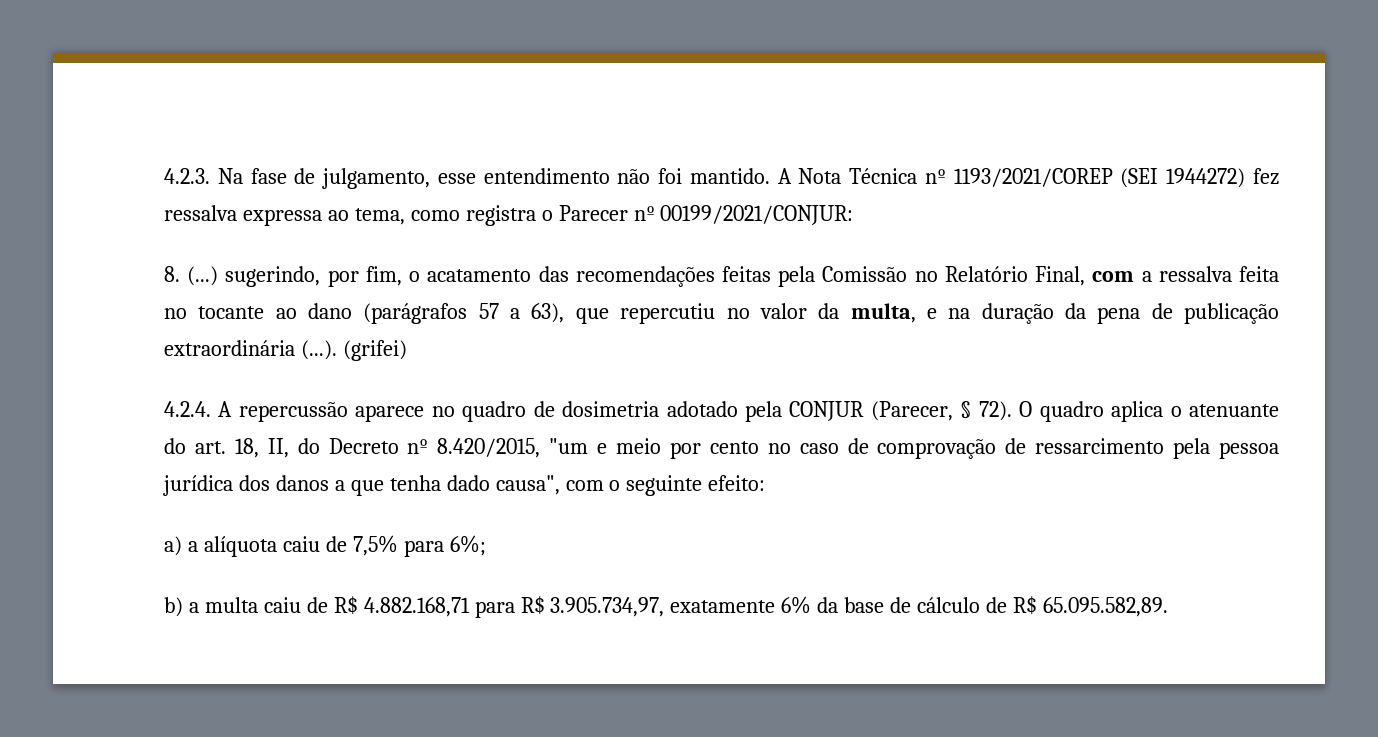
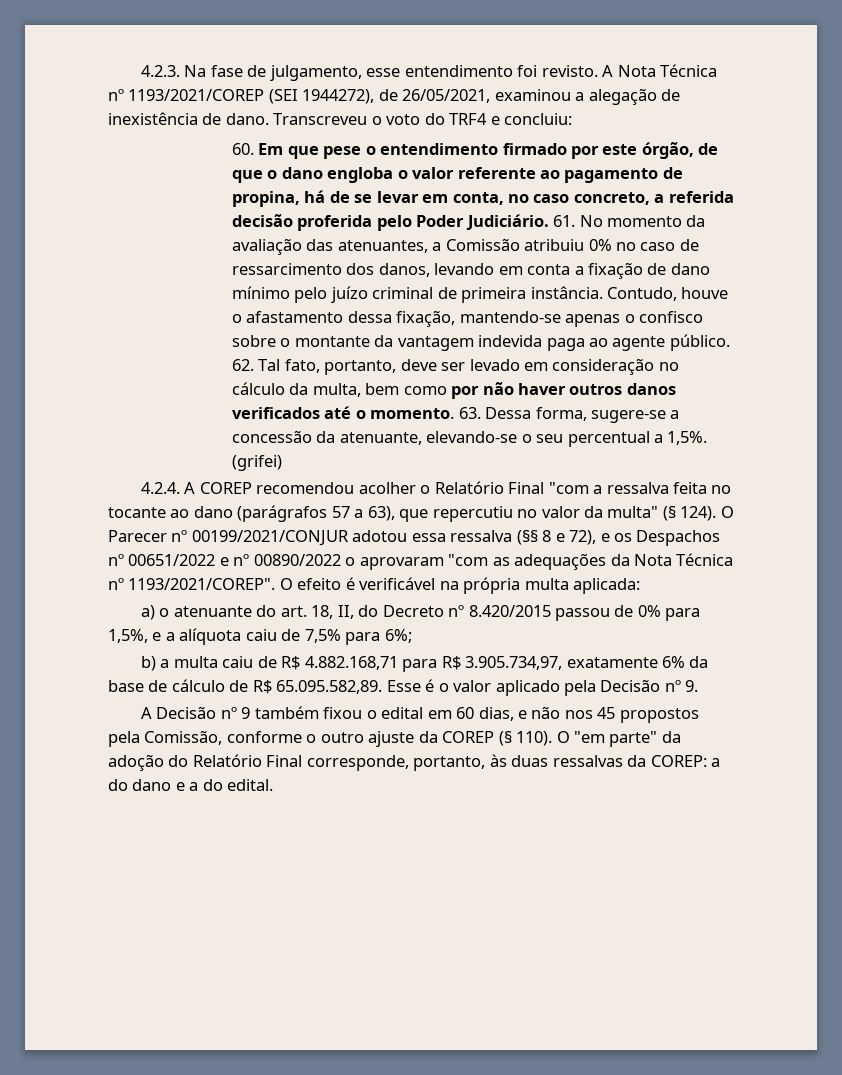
[617,168,770,184] não foi mantido. -> [517,65,598,77] foi revisto.
[1166,168,1279,188] [164,205,854,226] [164,266,1135,287] 1944272) fez ressalva expressa ao tema, como registra o Parecer nº 00199/2021/CONJUR: // 8. (...) sugerindo, por fim, o acatamento das recomendações feitas pela Comissão no Relatório Final, com -> [302,88,681,105] [108,112,573,125] [231,142,719,159] [231,167,683,183] [231,190,734,207] [231,214,706,231] [231,238,699,255] [231,262,710,279] [231,286,729,303] [231,310,703,327] [231,334,730,351] [231,358,679,375] [231,382,676,399] [231,406,680,423] [231,430,708,447] [231,455,282,471] [140,481,589,494] 1944272), de 26/05/2021, examinou a alegação de inexistência de dano. Transcreveu o voto do TRF4 e concluiu: // 60. Em que pese o entendimento firmado por este órgão, de que o dano engloba o valor referente ao pagamento de propina, há de se levar em conta, no caso concreto, a referida decisão proferida pelo Poder Judiciário. 61. No momento da avaliação das atenuantes, a Comissão atribuiu 0% no caso de ressarcimento dos danos, levando em conta a fixação de dano mínimo pelo juízo criminal de primeira instância. Contudo, houve o afastamento dessa fixação, mantendo-se apenas o confisco sobre o montante da vantagem indevida paga ao agente público. 62. Tal fato, portanto, deve ser levado em consideração no cálculo da multa, bem como por não haver outros danos verificados até o momento. 63. Dessa forma, sugere-se a concessão da atenuante, elevando-se o seu percentual a 1,5%. (grifei) // 4.2.4. A COREP recomendou acolher o Relatório Final "com
[850,303,1280,324] [164,340,407,361] [164,401,1164,422] multa, e na duração da pena de publicação extraordinária (...). (grifei) // 4.2.4. A repercussão aparece no quadro de dosimetria adotado pela CONJUR (Parecer, § 72). O quadro aplica -> [607,506,734,521] [108,530,721,546] [108,553,734,570] [108,577,641,594] [140,605,155,620] multa" (§ 124). O Parecer nº 00199/2021/CONJUR adotou essa ressalva (§§ 8 e 72), e os Despachos nº 00651/2022 e nº 00890/2022 o aprovaram "com as adequações da Nota Técnica nº 1193/2021/COREP". O efeito é verificável na própria multa aplicada: // a)
[437,438,1279,459] [163,475,766,496] [164,536,182,556] 8.420/2015, "um e meio por cento no caso de comprovação de ressarcimento pela pessoa jurídica dos danos a que tenha dado causa", com o seguinte efeito: // a) -> [468,605,701,621] [108,629,162,643] 8.420/2015 passou de 0% para 1,5%, e
(1168, 607) none -> [386,679,699,696] [140,706,699,723] [108,730,681,747] [108,754,721,771] [108,779,274,791] Esse é o valor aplicado pela Decisão nº 9. // A Decisão nº 9 também fixou o edital em 60 dias, e não nos 45 propostos pela Comissão, conforme o outro ajuste da COREP (§ 110). O "em parte" da adoção do Relatório Final corresponde, portanto, às duas ressalvas da COREP: a do dano e a do edital.

